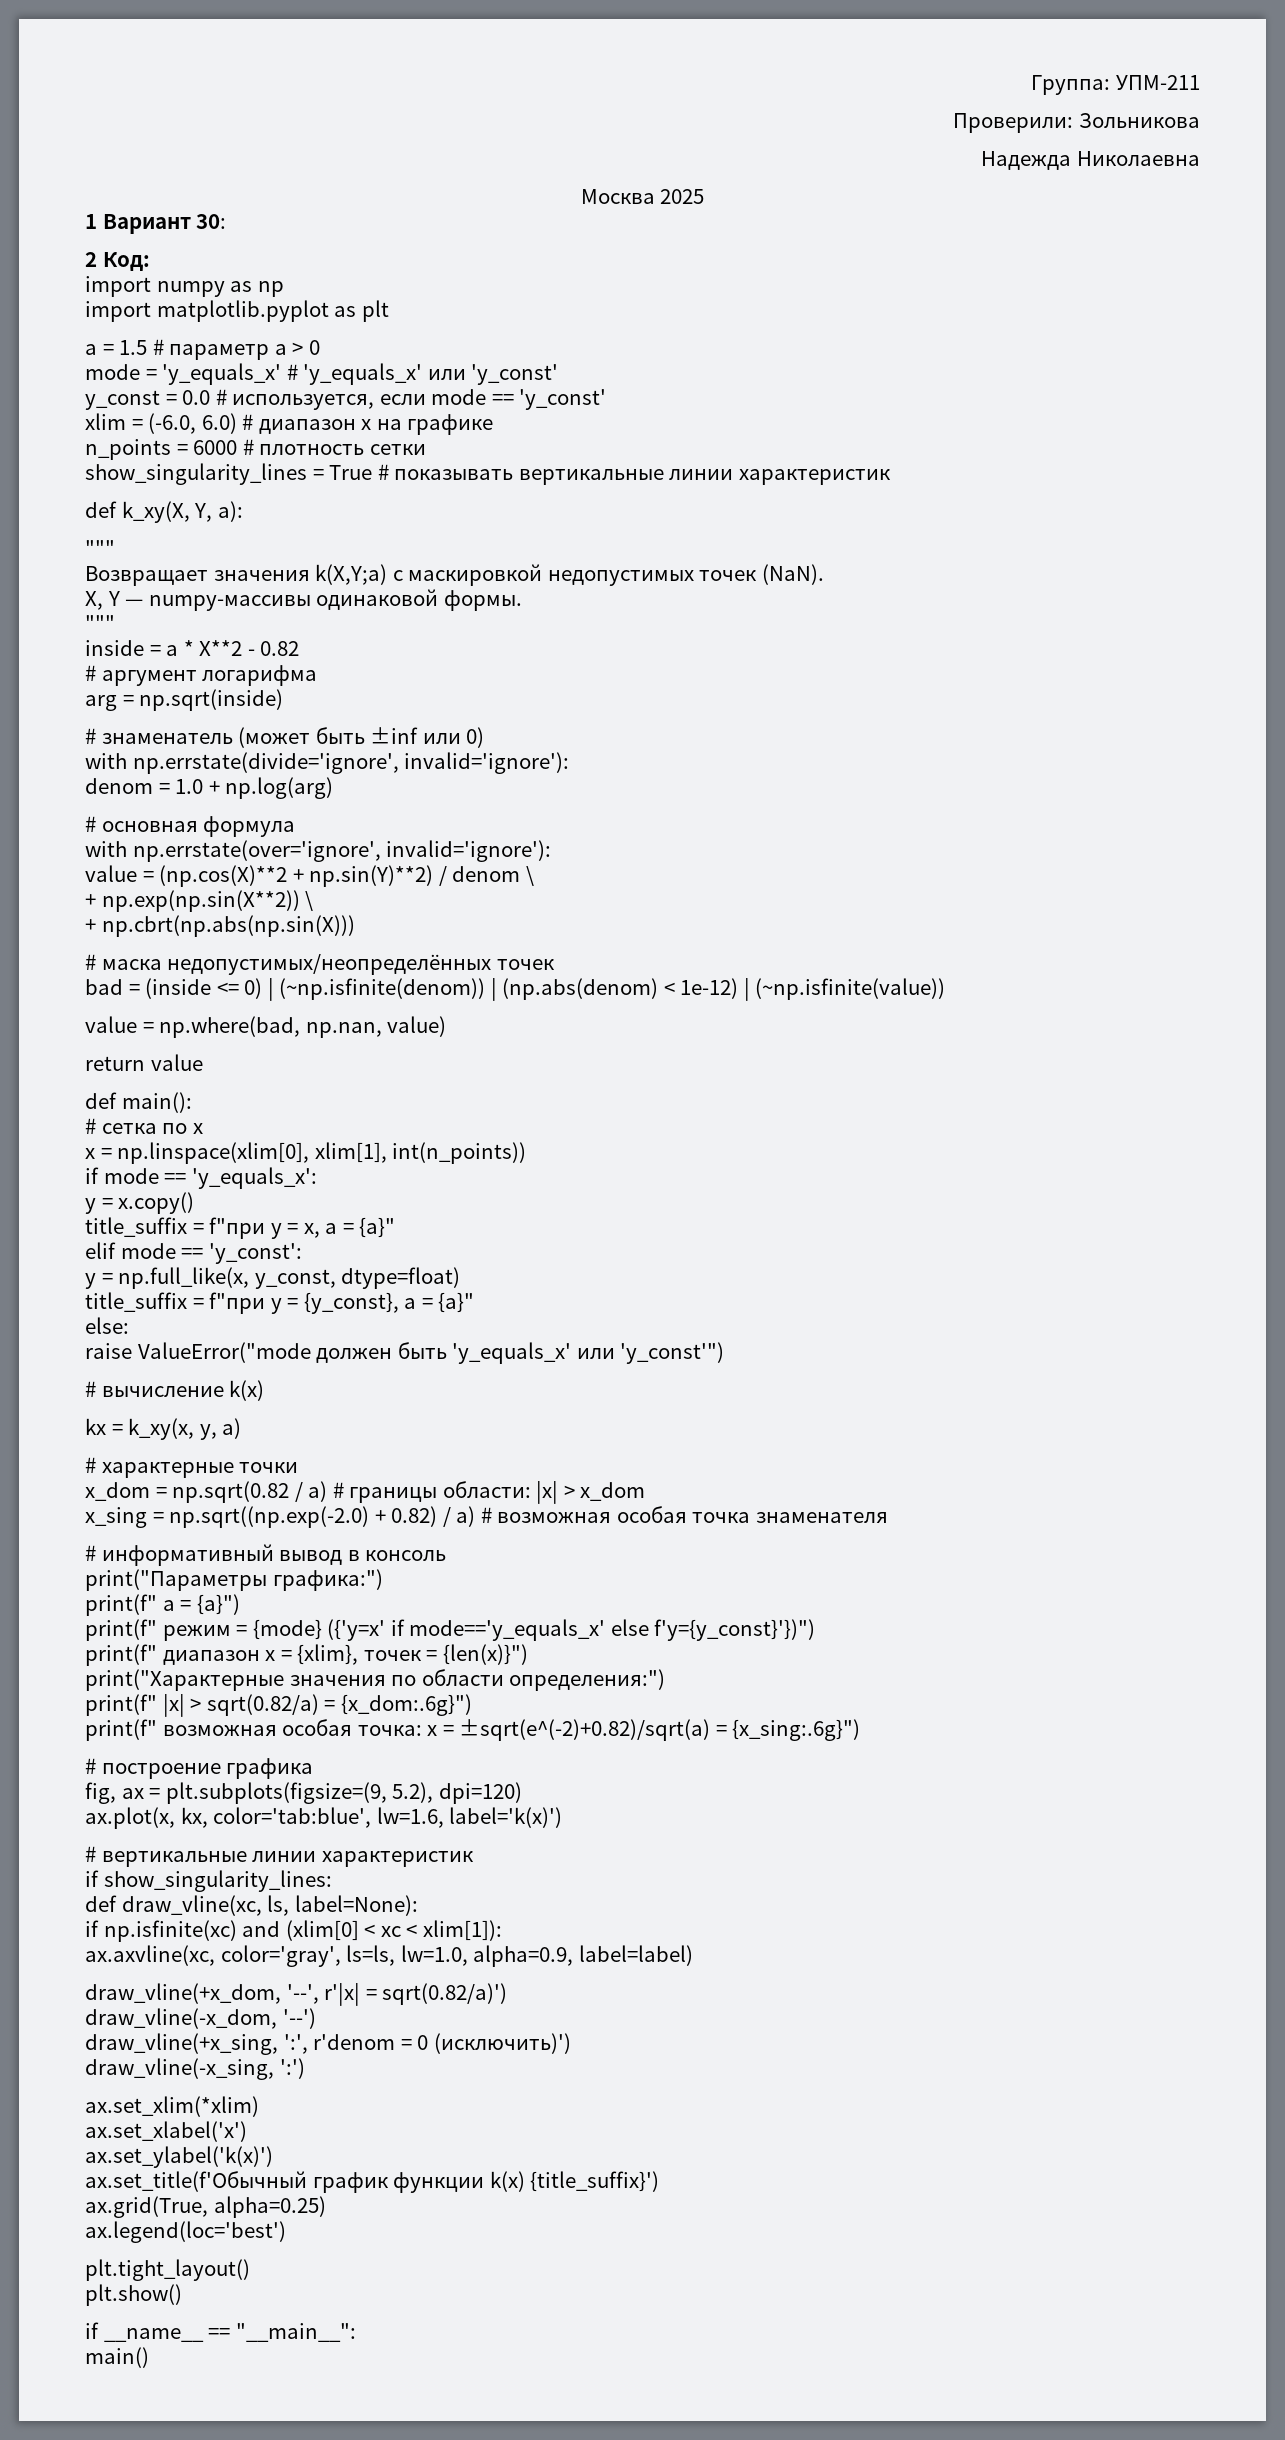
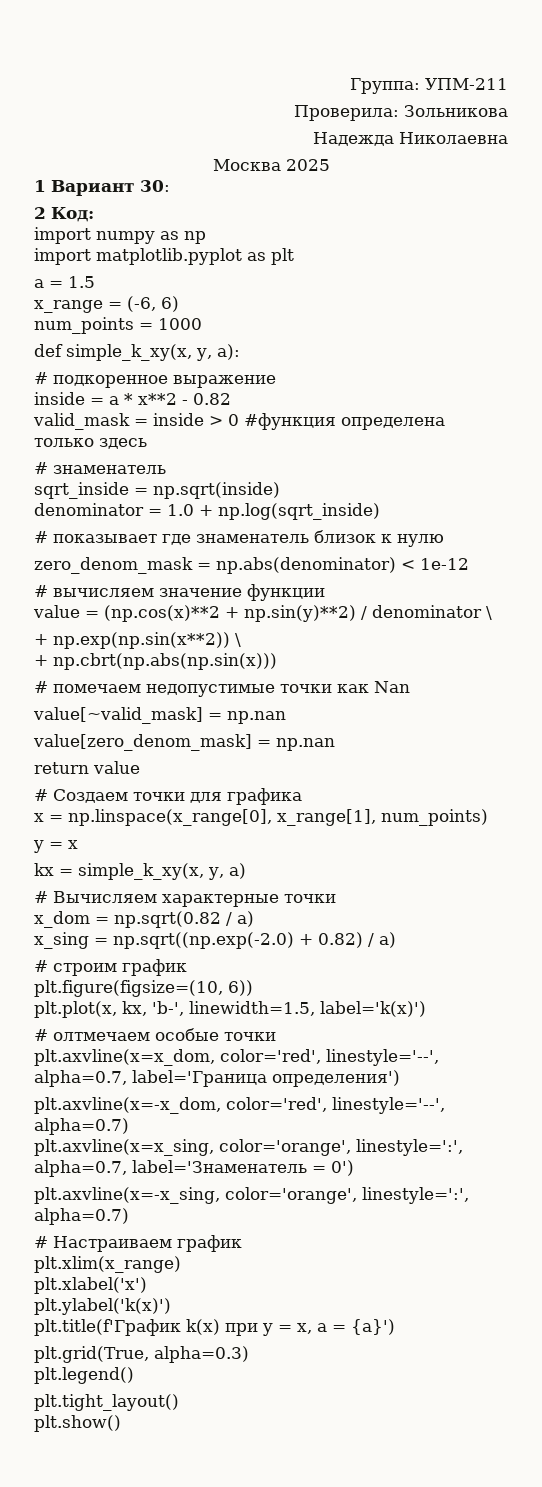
[953,113,1074,133] Проверили: -> [294,105,399,121] Проверила:
[152,339,320,360] [85,363,559,385] [85,389,607,410] [85,413,494,435] [85,439,426,460] [85,463,891,485] [85,501,213,523] # параметр a > 0 // mode = 'y_equals_x' # 'y_equals_x' или 'y_const' // y_const = 0.0 # используется, если mode == 'y_const' // xlim = (-6.0, 6.0) # диапазон x на графике // n_points = 6000 # плотность сетки // show_singularity_lines = True # показывать вертикальные линии характеристик // def k_xy(X, Y, -> [34,296,179,313] [34,317,202,334] [34,344,212,361] // x_range = (-6, 6) // num_points = 1000 // def simple_k_xy(x, y,
[85,540,115,556] [85,564,824,586] [85,589,522,611] [85,615,115,631] """ // Возвращает значения k(X,Y;a) с маскировкой недопустимых точек (NaN). // X, Y — numpy-массивы одинаковой формы. // """ -> [34,372,276,388] # подкоренное выражение
[199,640,243,656] X**2 -> [138,393,177,405] x**2
[85,665,318,686] [85,689,284,711] [85,727,485,748] [85,752,570,774] [85,778,153,794] # аргумент логарифма // arg = np.sqrt(inside) // # знаменатель (может быть ±inf или 0) // with np.errstate(divide='ignore', invalid='ignore'): // denom -> [33,413,445,430] [34,438,147,449] [34,462,166,474] [34,482,280,499] [34,503,144,516] valid_mask = inside > 0 #функция определена только здесь // # знаменатель // sqrt_inside = np.sqrt(inside) // denominator
[225,777,334,799] [85,816,296,837] [85,840,552,862] [85,865,534,887] [85,890,314,912] [85,915,355,937] [85,954,555,975] [85,978,946,1001] [85,1016,447,1038] np.log(arg) // # основная формула // with np.errstate(over='ignore', invalid='ignore'): // value = (np.cos(X)**2 + np.sin(Y)**2) / denom \ // + np.exp(np.sin(X**2)) \ // + np.cbrt(np.abs(np.sin(X))) // # маска недопустимых/неопределённых точек // bad = (inside <= 0) | (~np.isfinite(denom)) | (np.abs(denom) < 1e-12) | (~np.isfinite(value)) // value = np.where(bad, np.nan, value) -> [218,503,380,520] [34,530,444,547] [34,557,469,574] [34,584,325,601] [33,605,492,622] [34,632,241,649] [34,653,277,670] [34,681,410,697] [33,707,286,724] [33,734,335,751] np.log(sqrt_inside) // # показывает где знаменатель близок к нулю // zero_denom_mask = np.abs(denominator) < 1e-12 // # вычисляем значение функции // value = (np.cos(x)**2 + np.sin(y)**2) / denominator \ // + np.exp(np.sin(x**2)) \ // + np.cbrt(np.abs(np.sin(x))) // # помечаем недопустимые точки как Nan // value[~valid_mask] = np.nan // value[zero_denom_mask] = np.nan
[85,1092,192,1113] [85,1118,203,1134] [85,1142,527,1164] [85,1167,317,1189] [85,1192,195,1214] [85,1217,396,1239] [85,1242,302,1264] [85,1267,461,1289] [85,1292,475,1314] [85,1317,129,1334] [85,1342,725,1364] [85,1380,265,1401] // def main(): // # сетка по x // x = np.linspace(xlim[0], xlim[1], int(n_points)) // if mode == 'y_equals_x': // y = x.copy() // title_suffix = f"при y = x, a = {a}" // elif mode == 'y_const': // y = np.full_like(x, y_const, dtype=float) // title_suffix = f"при y = {y_const}, a = {a}" // else: // raise ValueError("mode должен быть 'y_equals_x' или 'y_const'") // # вычисление k(x) -> [34,788,302,805] [34,809,488,826] [33,840,78,853] // # Создаем точки для графика // x = np.linspace(x_range[0], x_range[1], num_points) // y = x
[128,1418,195,1440] k_xy(x, -> [78,863,204,880] simple_k_xy(x,
(96, 1465) none -> [53,891,157,903] Вычисляем
[332,1481,646,1504] # границы области: |x| > x_dom -> (254, 919) none
[480,1506,888,1523] [85,1544,447,1566] [85,1569,383,1591] [85,1594,240,1616] [85,1619,816,1641] [85,1644,528,1666] [85,1669,666,1691] [85,1694,472,1717] [85,1719,861,1741] [85,1758,314,1779] [85,1782,522,1804] [85,1807,563,1829] [85,1846,474,1867] [85,1870,332,1892] [85,1895,418,1916] [85,1920,502,1942] [85,1945,693,1967] [85,1983,508,2006] [85,2008,316,2029] [85,2033,571,2055] [85,2058,305,2080] [85,2096,259,2117] [85,2121,247,2142] [85,2146,273,2168] [85,2171,660,2193] [85,2196,326,2218] [85,2221,286,2243] [85,2259,250,2281] [85,2284,182,2306] [85,2322,356,2342] [85,2347,149,2368] # возможная особая точка знаменателя // # информативный вывод в консоль // print("Параметры графика:") // print(f" a = {a}") // print(f" режим = {mode} ({'y=x' if mode=='y_equals_x' else f'y={y_const}'})") // print(f" диапазон x = {xlim}, точек = {len(x)}") // print("Характерные значения по области определения:") // print(f" |x| > sqrt(0.82/a) = {x_dom:.6g}") // print(f" возможная особая точка: x = ±sqrt(e^(-2)+0.82)/sqrt(a) = {x_sing:.6g}") // # построение графика // fig, ax = plt.subplots(figsize=(9, 5.2), dpi=120) // ax.plot(x, kx, color='tab:blue', lw=1.6, label='k(x)') // # вертикальные линии характеристик // if show_singularity_lines: // def draw_vline(xc, ls, label=None): // if np.isfinite(xc) and (xlim[0] < xc < xlim[1]): // ax.axvline(xc, color='gray', ls=ls, lw=1.0, alpha=0.9, label=label) // draw_vline(+x_dom, '--', r'|x| = sqrt(0.82/a)') // draw_vline(-x_dom, '--') // draw_vline(+x_sing, ':', r'denom = 0 (исключить)') // draw_vline(-x_sing, ':') // ax.set_xlim(*xlim) // ax.set_xlabel('x') // ax.set_ylabel('k(x)') // ax.set_title(f'Обычный график функции k(x) {title_suffix}') // ax.grid(True, alpha=0.25) // ax.legend(loc='best') // plt.tight_layout() // plt.show() // if __name__ == "__main__": // main() -> [34,959,187,976] [34,980,253,997] [34,1001,426,1018] [34,1028,276,1041] [34,1049,439,1066] [34,1070,400,1087] [34,1097,445,1114] [34,1118,129,1135] [34,1139,463,1156] [34,1160,354,1177] [34,1187,469,1204] [34,1208,129,1225] [34,1235,242,1252] [34,1256,181,1273] [34,1277,147,1294] [34,1298,171,1315] [34,1319,395,1336] [34,1346,249,1363] [34,1367,134,1384] [34,1394,179,1411] [34,1415,121,1432] // # строим график // plt.figure(figsize=(10, 6)) // plt.plot(x, kx, 'b-', linewidth=1.5, label='k(x)') // # олтмечаем особые точки // plt.axvline(x=x_dom, color='red', linestyle='--', alpha=0.7, label='Граница определения') // plt.axvline(x=-x_dom, color='red', linestyle='--', alpha=0.7) // plt.axvline(x=x_sing, color='orange', linestyle=':', alpha=0.7, label='Знаменатель = 0') // plt.axvline(x=-x_sing, color='orange', linestyle=':', alpha=0.7) // # Настраиваем график // plt.xlim(x_range) // plt.xlabel('x') // plt.ylabel('k(x)') // plt.title(f'График k(x) при y = x, a = {a}') // plt.grid(True, alpha=0.3) // plt.legend() // plt.tight_layout() // plt.show()

